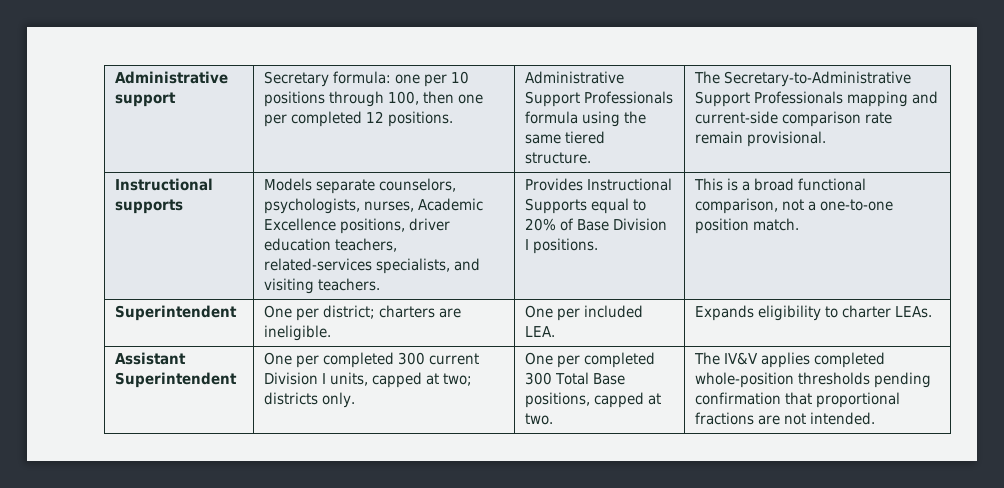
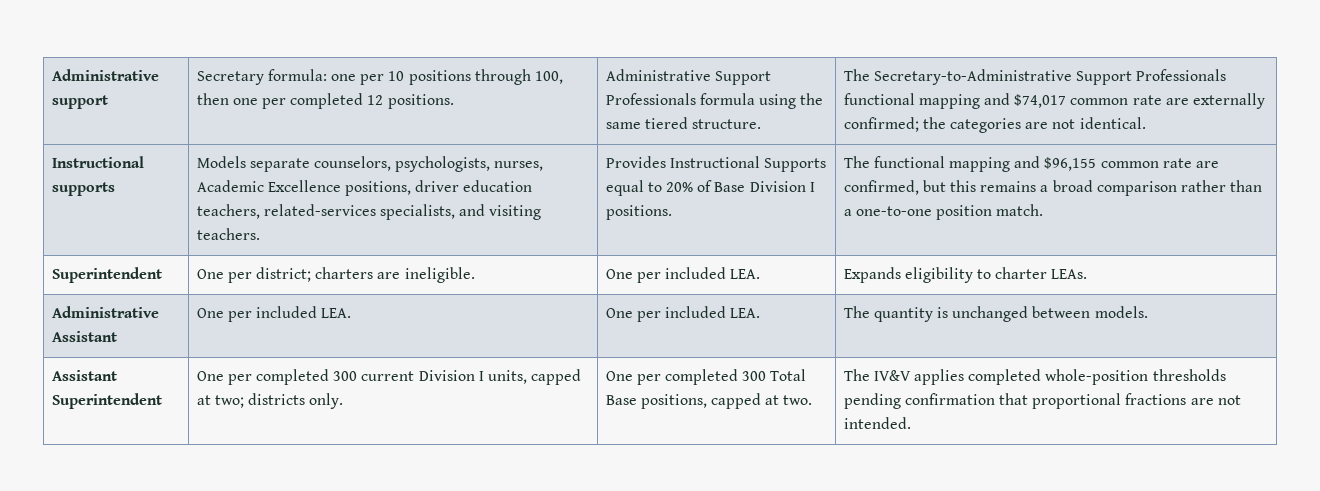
[846,91,938,107] [694,111,892,127] [694,131,826,147] mapping and current-side comparison rate remain provisional. -> [843,93,1265,109] [843,117,1146,133] functional mapping and $74,017 common rate are externally confirmed; the categories are not identical.
[693,178,866,191] [694,198,804,214] This is a broad functional comparison, not -> [843,156,1219,172] [843,180,1263,196] The functional mapping and $96,155 common rate are confirmed, but this remains a broad comparison rather than
(932, 312) none -> [51,306,159,318] [51,331,117,342] [196,306,352,322] [605,306,761,322] [843,306,1148,322] // Administrative Assistant | One per included LEA. | One per included LEA. | The quantity is unchanged between models.

